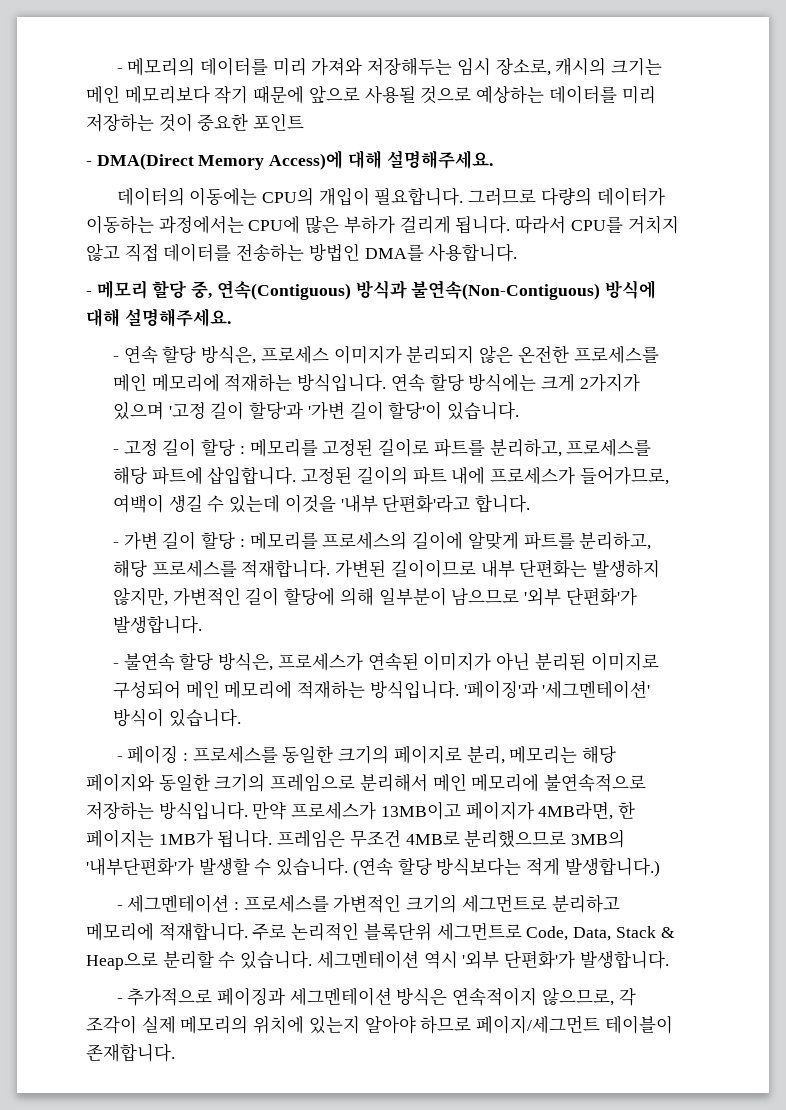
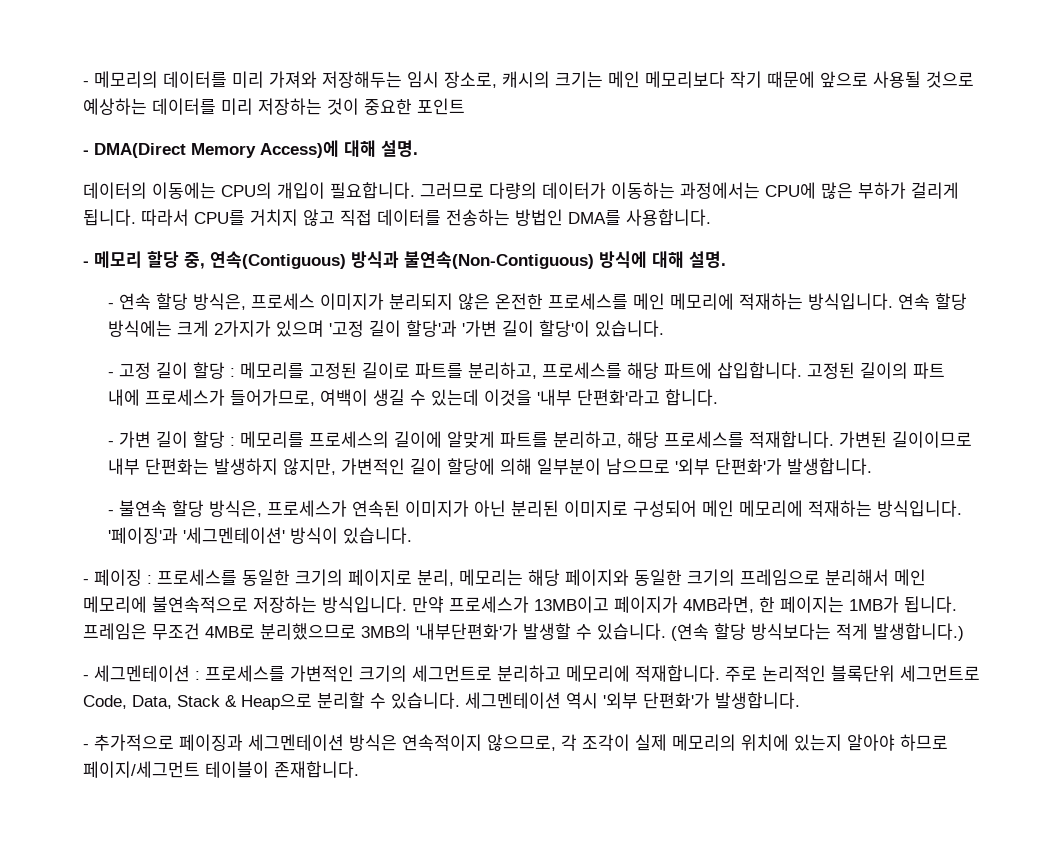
[386,150,493,169] 설명해주세요. -> [381,140,418,157] 설명.
[124,308,231,327] 설명해주세요. -> [689,251,726,268] 설명.

